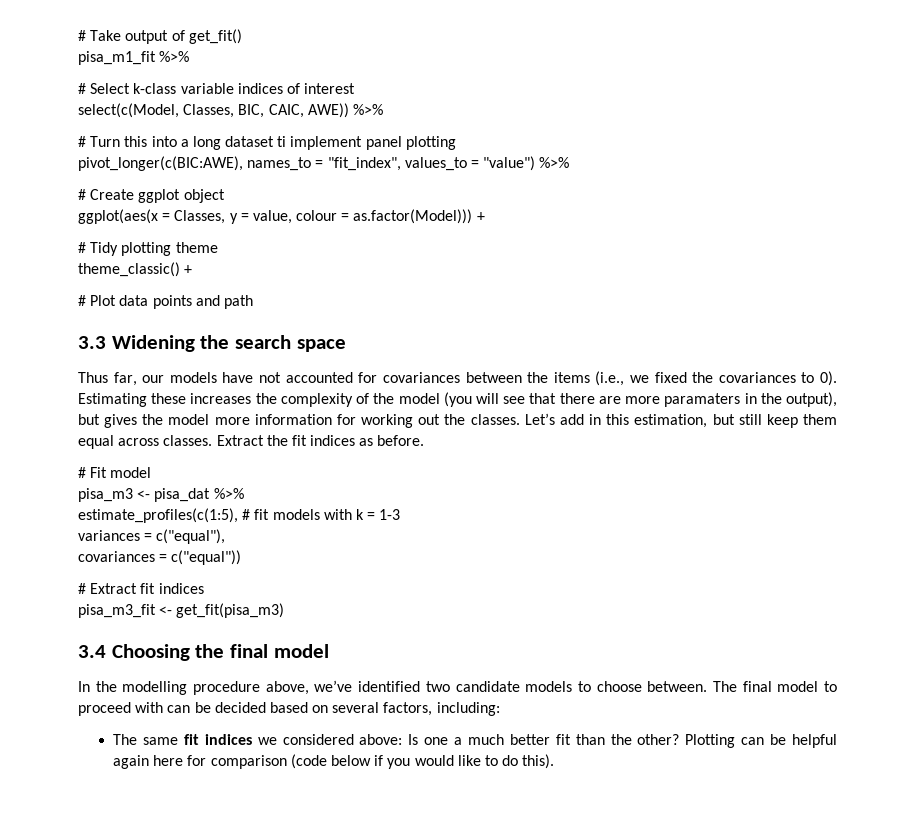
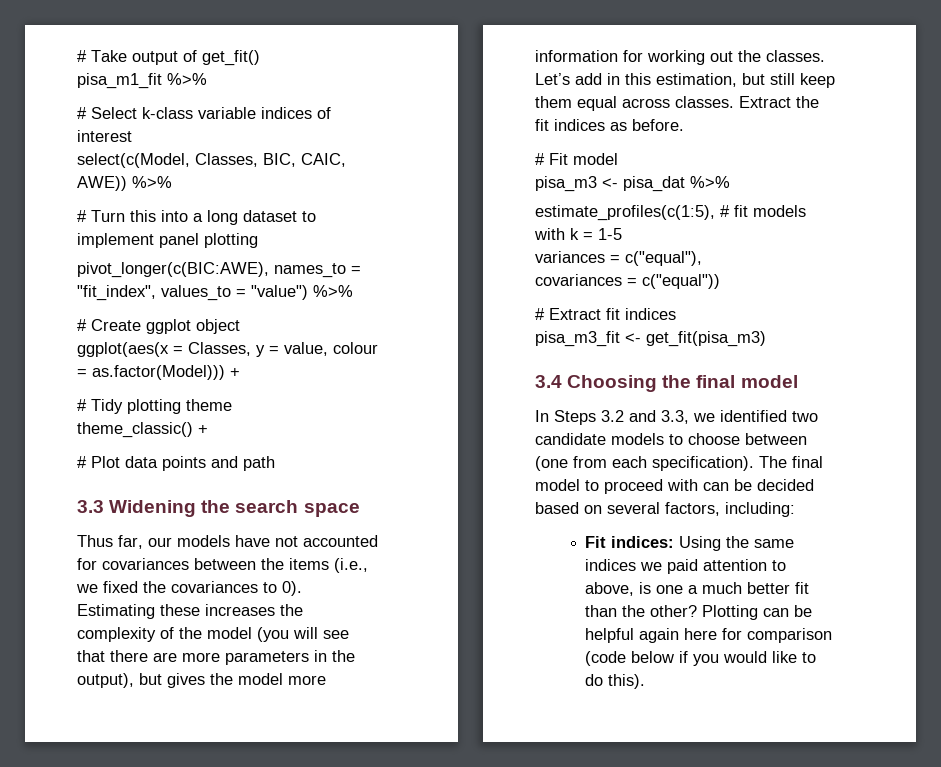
[277,136,287,147] ti -> [302,211,316,222] to
[664,393,741,407] paramaters -> [225,651,309,665] parameters
[379,509,401,520] 1-3 -> [598,228,622,240] 1-5
[95,680,353,695] the modelling procedure above, we’ve -> [554,410,715,425] Steps 3.2 and 3.3, we
[647,681,708,692] between. -> [745,433,807,445] [535,456,754,471] between (one from each specification).
[113,734,419,745] The same fit indices we considered above: Is -> [585,536,795,551] [585,559,787,574] [585,582,652,596] Fit indices: Using the same indices we paid attention to above, is

